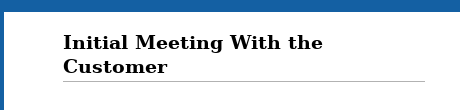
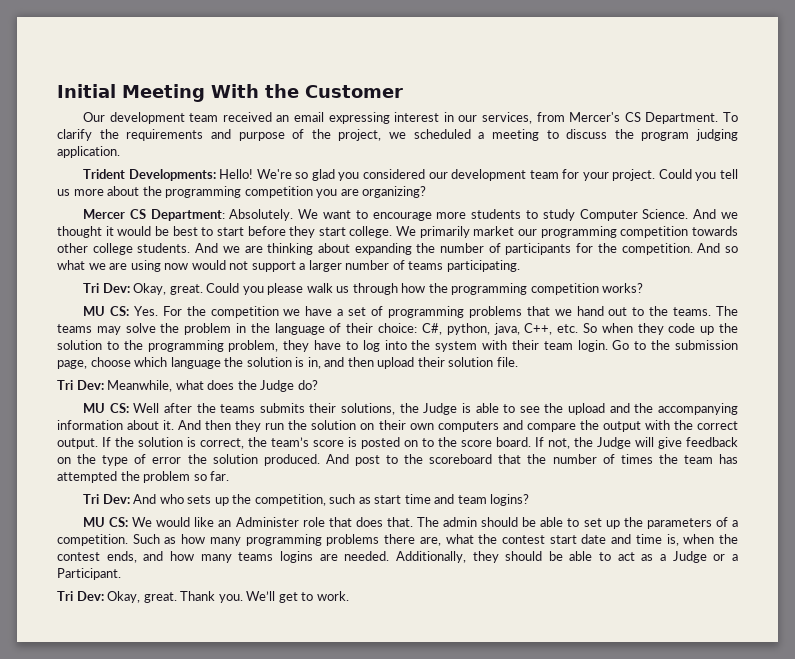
(168, 66) none -> [83,112,739,124] [57,129,738,141] [57,146,120,158] [83,169,739,181] [57,186,427,198] [83,209,738,221] [57,226,738,238] [57,243,739,255] [57,260,520,272] [83,283,644,295] [83,306,739,318] [57,323,739,335] [57,340,739,352] [57,357,518,369] [57,380,318,392] [83,403,738,415] [57,420,738,432] [57,437,738,449] [57,454,739,466] [57,471,230,483] [83,494,530,506] [83,517,738,529] [57,534,738,546] [57,551,738,563] [57,568,121,580] [57,591,349,603] // Our development team received an email expressing interest in our services, from Mercer's CS Department. To clarify the requirements and purpose of the project, we scheduled a meeting to discuss the program judging application. // Trident Developments: Hello! We're so glad you considered our development team for your project. Could you tell us more about the programming competition you are organizing? // Mercer CS Department: Absolutely. We want to encourage more students to study Computer Science. And we thought it would be best to start before they start college. We primarily market our programming competition towards other college students. And we are thinking about expanding the number of participants for the competition. And so what we are using now would not support a larger number of teams participating. // Tri Dev: Okay, great. Could you please walk us through how the programming competition works? // MU CS: Yes. For the competition we have a set of programming problems that we hand out to the teams. The teams may solve the problem in the language of their choice: C#, python, java, C++, etc. So when they code up the solution to the programming problem, they have to log into the system with their team login. Go to the submission page, choose which language the solution is in, and then upload their solution file. // Tri Dev: Meanwhile, what does the Judge do? // MU CS: Well after the teams submits their solutions, the Judge is able to see the upload and the accompanying information about it. And then they run the solution on their own computers and compare the output with the correct output. If the solution is correct, the team’s score is posted on to the score board. If not, the Judge will give feedback on the type of error the solution produced. And post to the scoreboard that the number of times the team has attempted the problem so far. // Tri Dev: And who sets up the competition, such as start time and team logins? // MU CS: We would like an Administer role that does that. The admin should be able to set up the parameters of a competition. Such as how many programming problems there are, what the contest start date and time is, when the contest ends, and how many teams logins are needed. Additionally, they should be able to act as a Judge or a Participant. // Tri Dev: Okay, great. Thank you. We’ll get to work.

